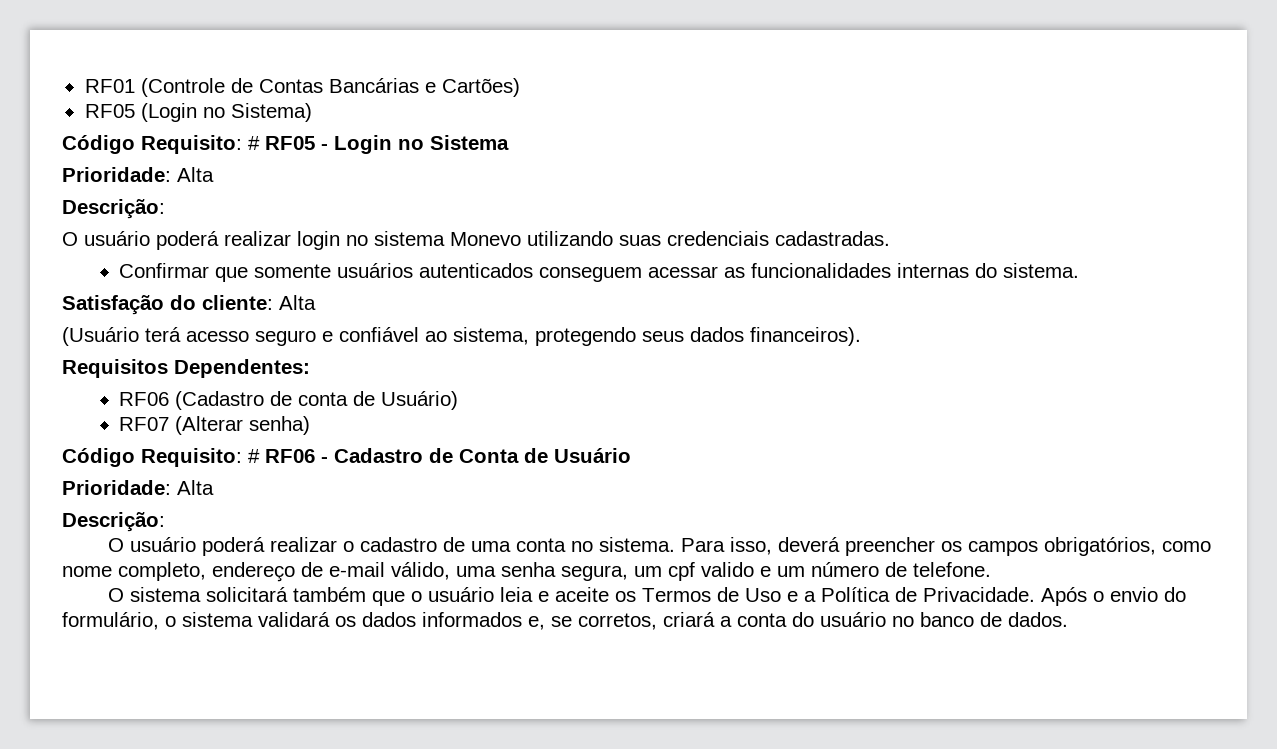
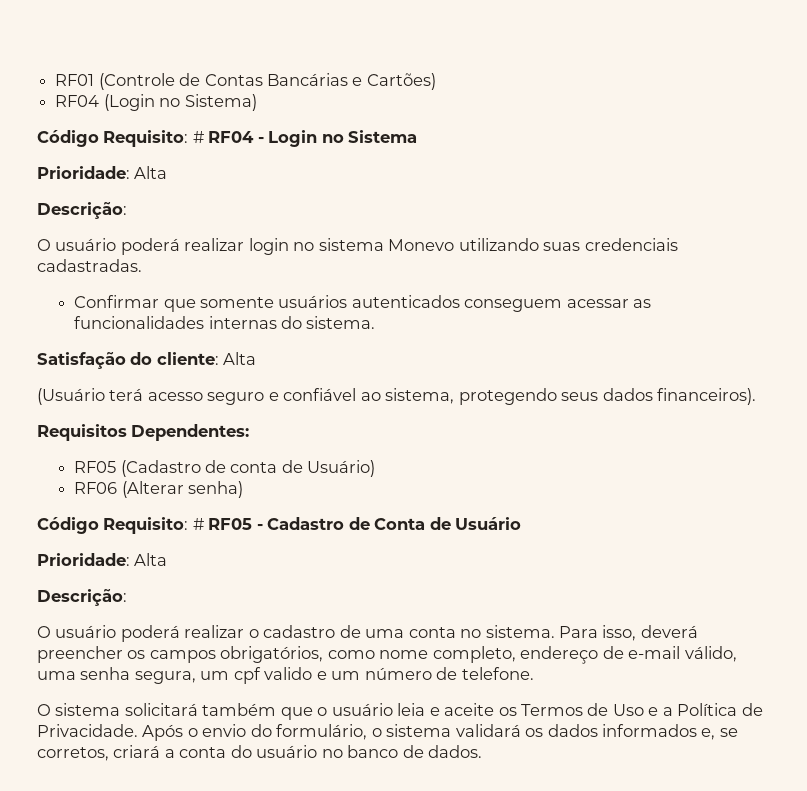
[84,104,135,118] RF05 -> [55,95,100,107] RF04
[265,136,315,150] RF05 -> [208,131,255,143] RF04
[119,392,170,406] RF06 -> [74,461,117,473] RF05
[119,417,170,431] RF07 -> [74,482,118,494] RF06
[265,449,315,463] RF06 -> [208,518,253,530] RF05

